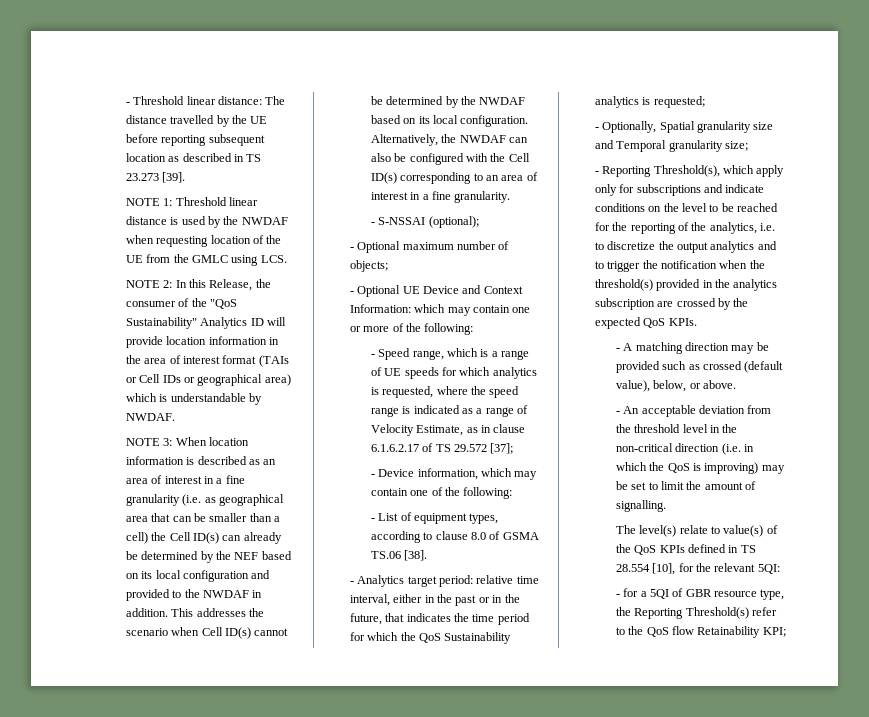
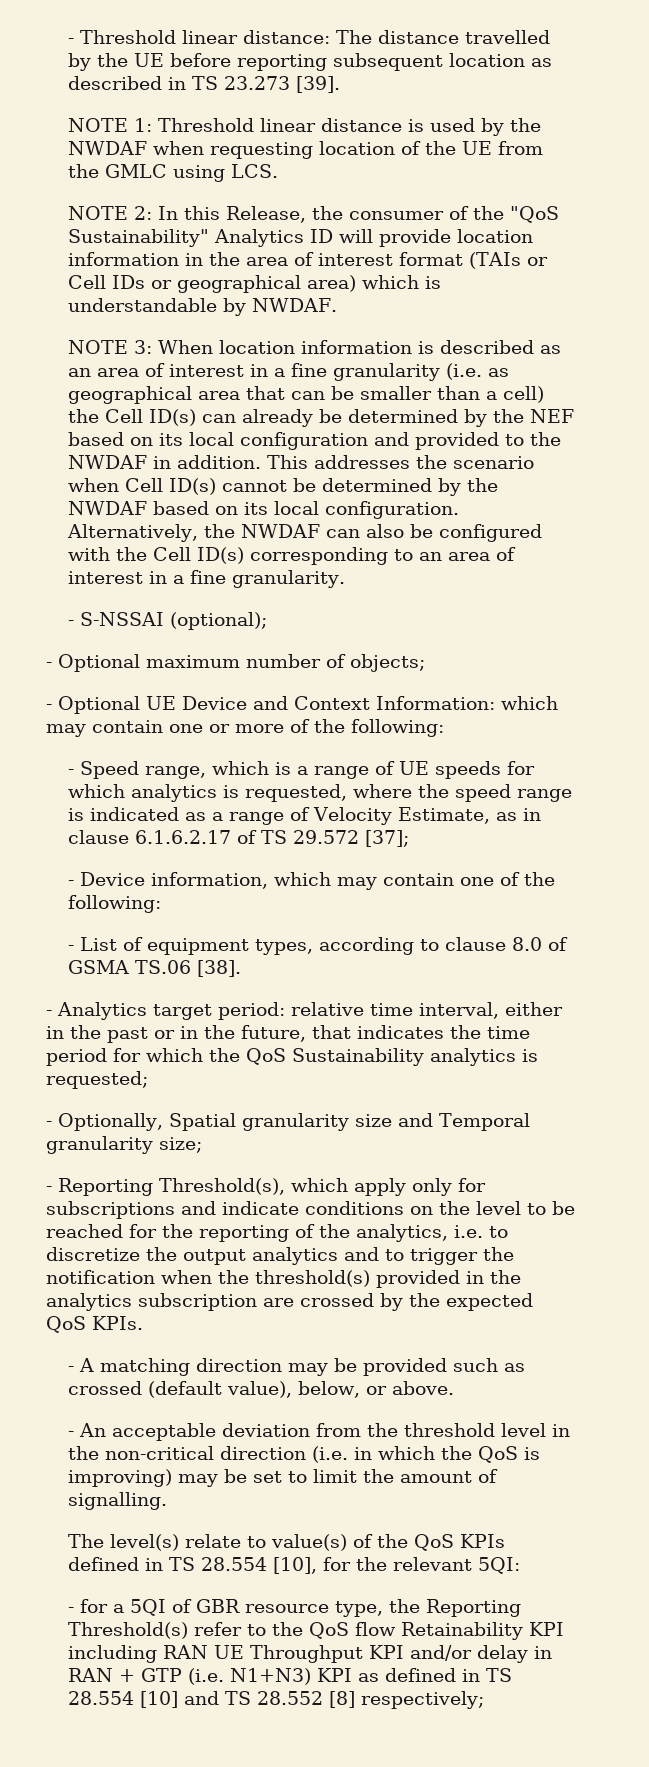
[762,627,786,637] KPI; -> [528,1622,564,1636] [67,1645,552,1663] [67,1668,512,1685] [67,1691,484,1709] KPI including RAN UE Throughput KPI and/or delay in RAN + GTP (i.e. N1+N3) KPI as defined in TS 28.554 [10] and TS 28.552 [8] respectively;

